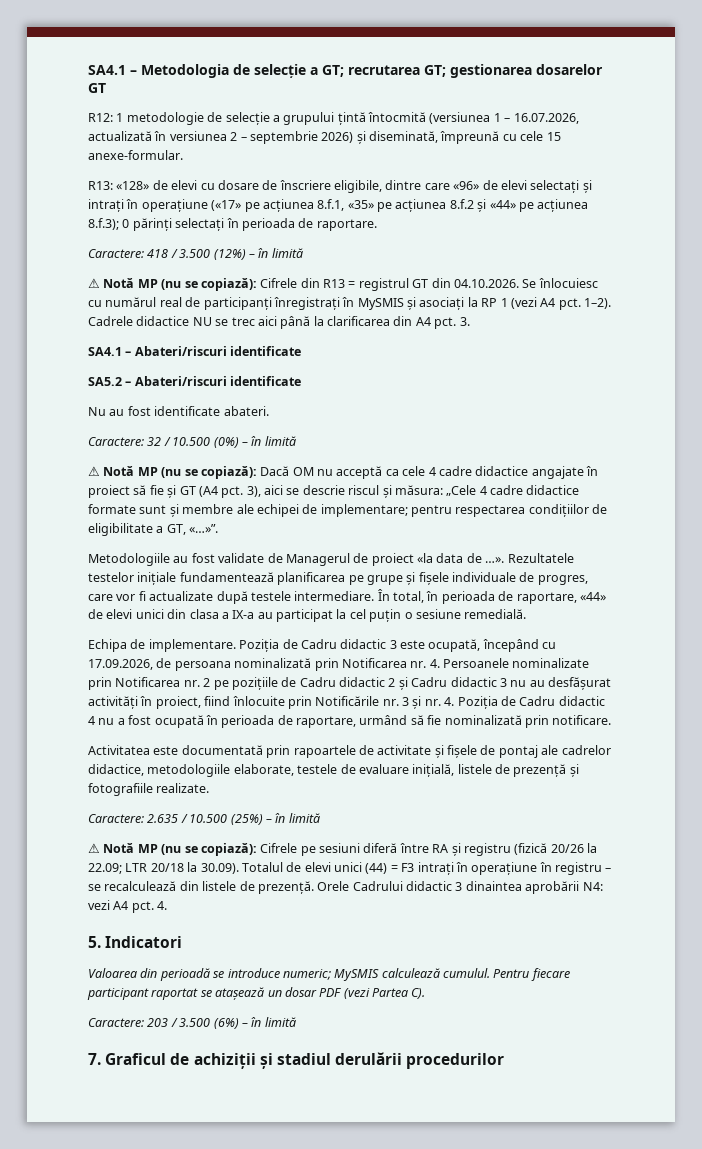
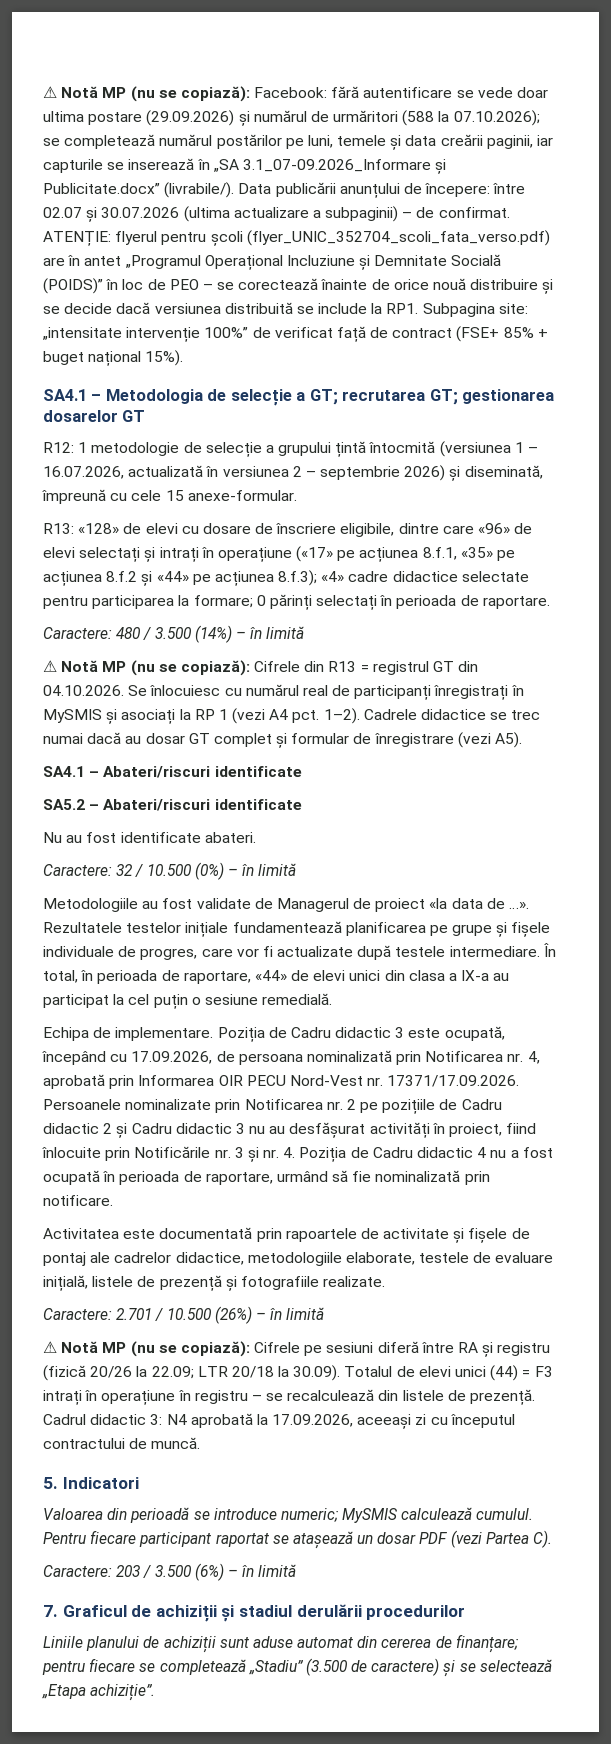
(88, 70) none -> [43,86,549,102] [43,110,540,126] [43,134,554,150] [43,158,447,174] [43,182,526,198] [43,206,510,222] [43,230,550,246] [43,254,502,270] [43,278,554,294] [43,302,528,317] [42,326,548,342] [43,350,184,366] ⚠ Notă MP (nu se copiază): Facebook: fără autentificare se vede doar ultima postare (29.09.2026) și numărul de urmăritori (588 la 07.10.2026); se completează numărul postărilor pe luni, temele și data creării paginii, iar capturile se inserează în „SA 3.1_07-09.2026_Informare și Publicitate.docx” (livrabile/). Data publicării anunțului de începere: între 02.07 și 30.07.2026 (ultima actualizare a subpaginii) – de confirmat. ATENȚIE: flyerul pentru școli (flyer_UNIC_352704_scoli_fata_verso.pdf) are în antet „Programul Operațional Incluziune și Demnitate Socială (POIDS)” în loc de PEO – se corectează înainte de orice nouă distribuire și se decide dacă versiunea distribuită se include la RP1. Subpagina site: „intensitate intervenție 100%” de verificat față de contract (FSE+ 85% + buget național 15%). //
(119, 224) none -> [321,571,529,582] [43,595,253,609] «4» cadre didactice selectate pentru participarea la formare;
[147,249,246,260] 418 / 3.500 (12%) -> [116,625,232,643] 480 / 3.500 (14%)
[192,317,212,326] NU -> (487, 714) none
[257,316,470,329] aici până la clarificarea din A4 pct. 3. -> [43,732,523,748] numai dacă au dosar GT complet și formular de înregistrare (vezi A5).
[88,466,598,479] [88,485,580,498] [88,504,608,517] [88,523,219,536] // ⚠ Notă MP (nu se copiază): Dacă OM nu acceptă ca cele 4 cadre didactice angajate în proiect să fie și GT (A4 pct. 3), aici se descrie riscul și măsura: „Cele 4 cadre didactice formate sunt și membre ale echipei de implementare; pentru respectarea condițiilor de eligibilitate a GT, «…»”. -> (297, 869) none
[429,659,440,668] 4. -> [527,1051,540,1064] [43,1074,520,1089] 4, aprobată prin Informarea OIR PECU Nord-Vest nr. 17371/17.09.2026.
[147,814,263,825] 2.635 / 10.500 (25%) -> [116,1306,252,1324] 2.701 / 10.500 (26%)
[317,881,603,894] [88,900,168,913] Orele Cadrului didactic 3 dinaintea aprobării N4: vezi A4 pct. 4. -> [43,1413,515,1429] [43,1437,201,1449] Cadrul didactic 3: N4 aprobată la 17.09.2026, aceeași zi cu începutul contractului de muncă.
(505, 1061) none -> [43,1634,518,1653] [42,1658,552,1677] [42,1684,156,1701] // Liniile planului de achiziții sunt aduse automat din cererea de finanțare; pentru fiecare se completează „Stadiu” (3.500 de caractere) și se selectează „Etapa achiziție”.

